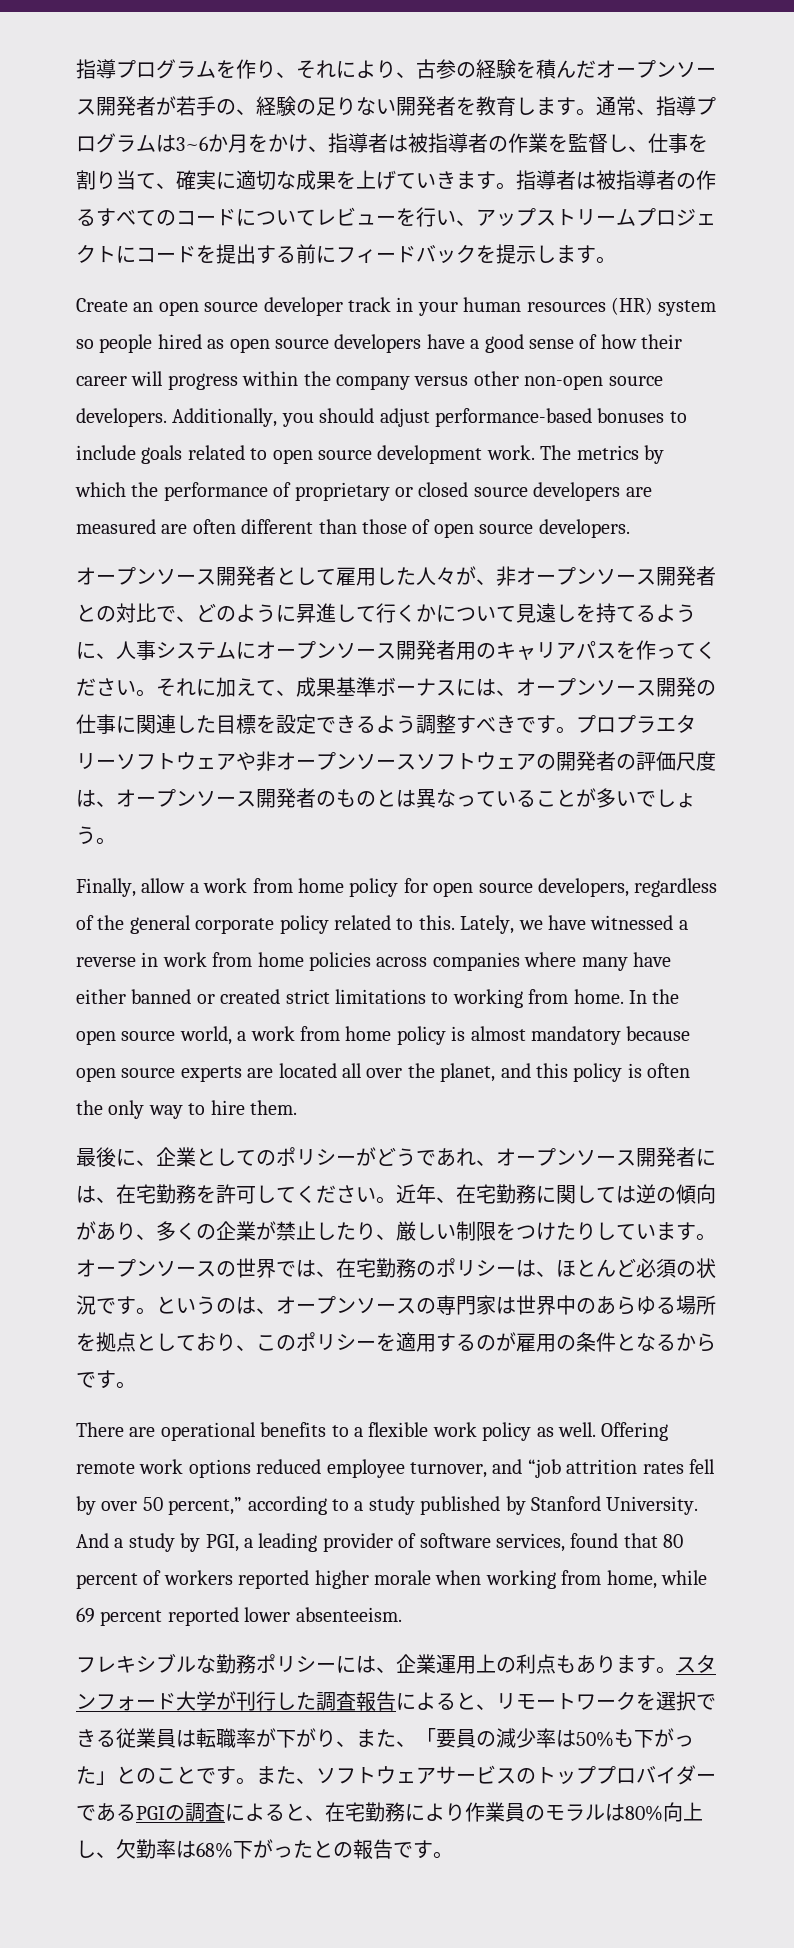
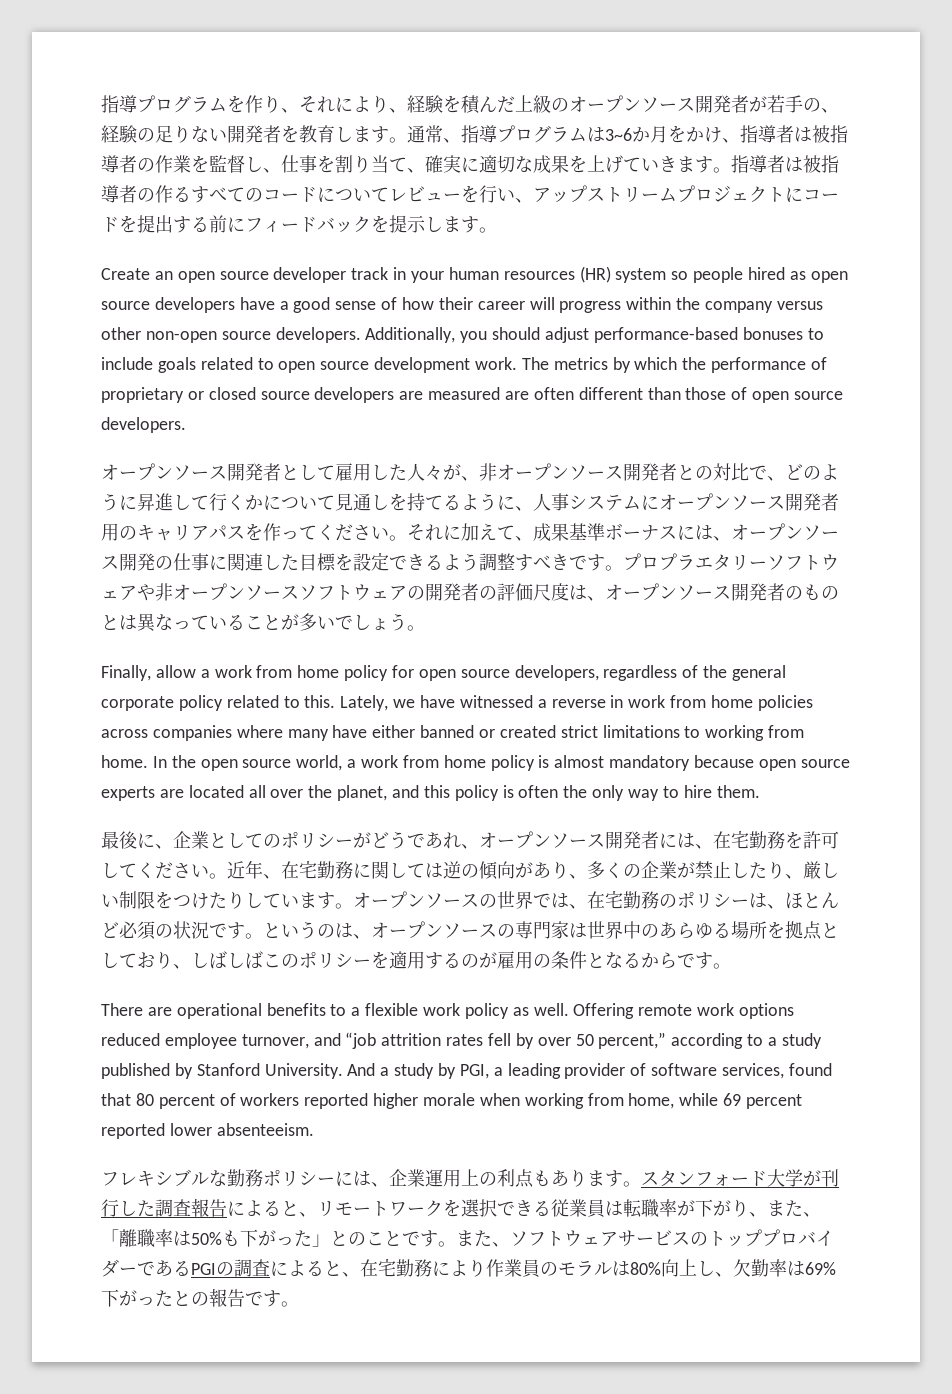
[416,59,476,79] 古参の -> (407, 110) none
(596, 69) none -> [515,95,569,113] 上級の
[536,603,556,623] 遠 -> [353,493,371,511] 通
(256, 1348) none -> [191,951,263,969] しばしば
[436,1728,536,1748] 要員の減少 -> [119,1229,155,1247] 離職
[196,1842,233,1858] 68% -> [805,1262,836,1275] 69%

